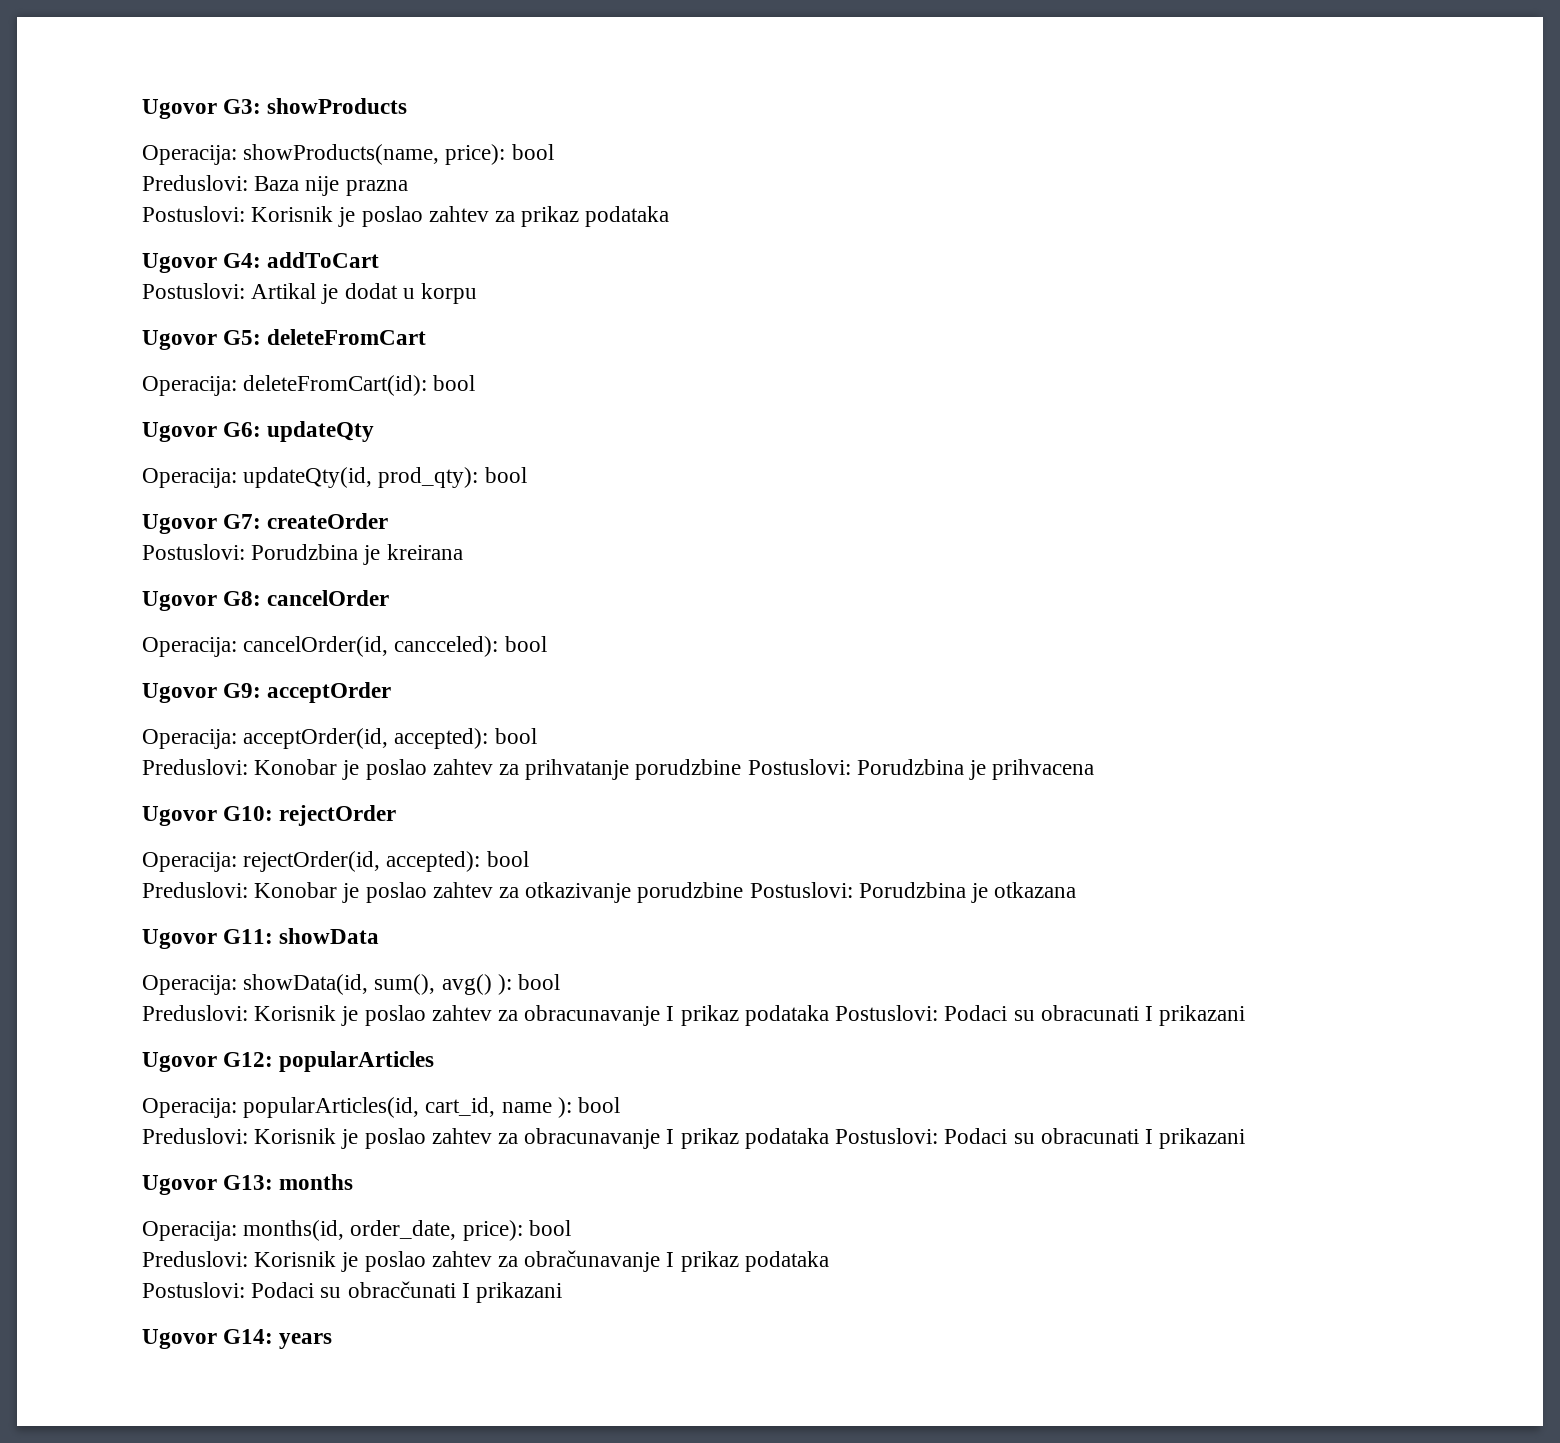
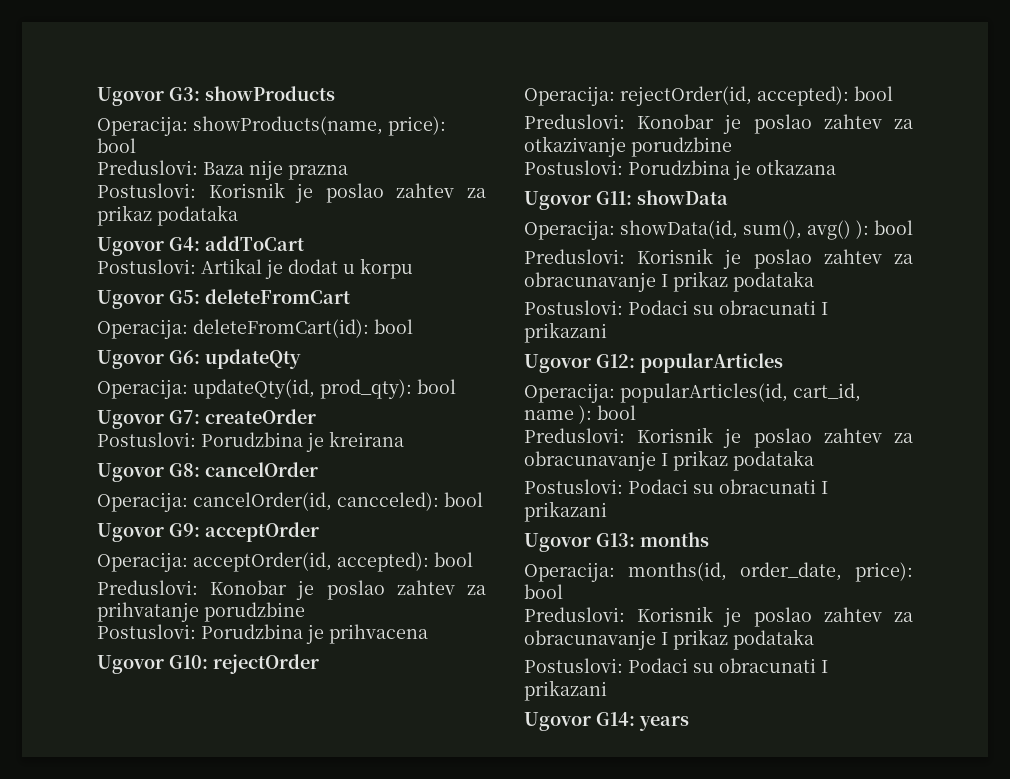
(742, 769) none -> (305, 612) //
(744, 892) none -> (732, 147) //
(829, 1015) none -> (814, 281) //
(829, 1138) none -> (814, 460) //
[524,1250,829,1272] [142,1281,456,1298] obračunavanje I prikaz podataka // Postuslovi: Podaci su obracčunati -> [524,629,814,650] [524,658,816,673] obracunavanje I prikaz podataka // Postuslovi: Podaci su obracunati

